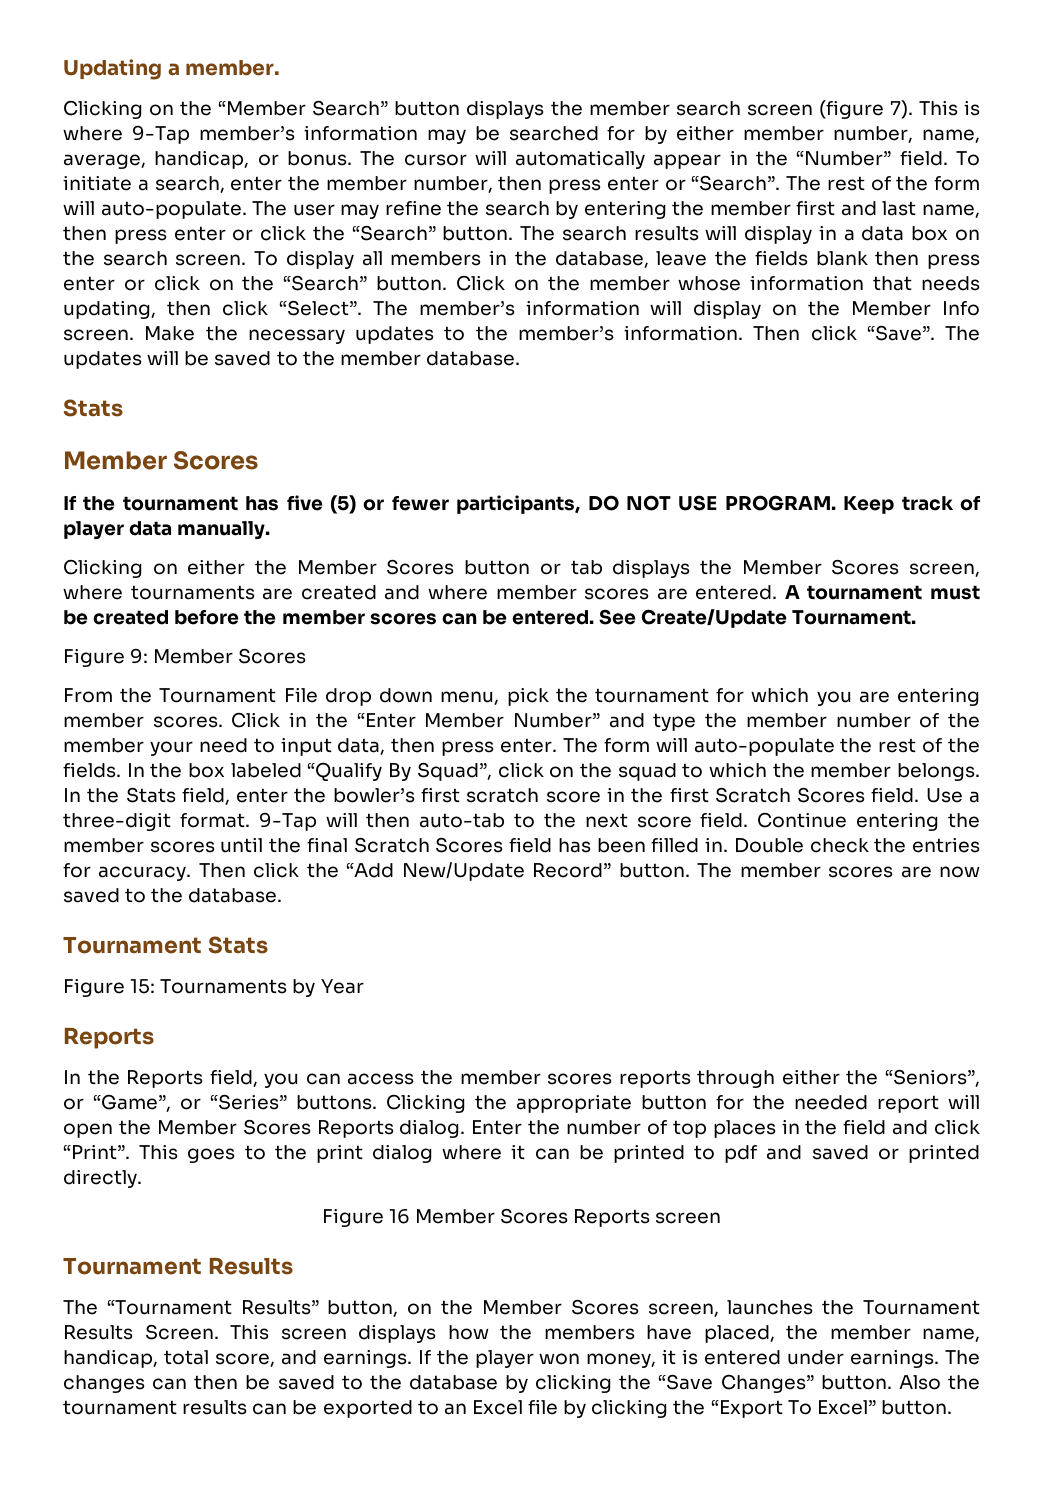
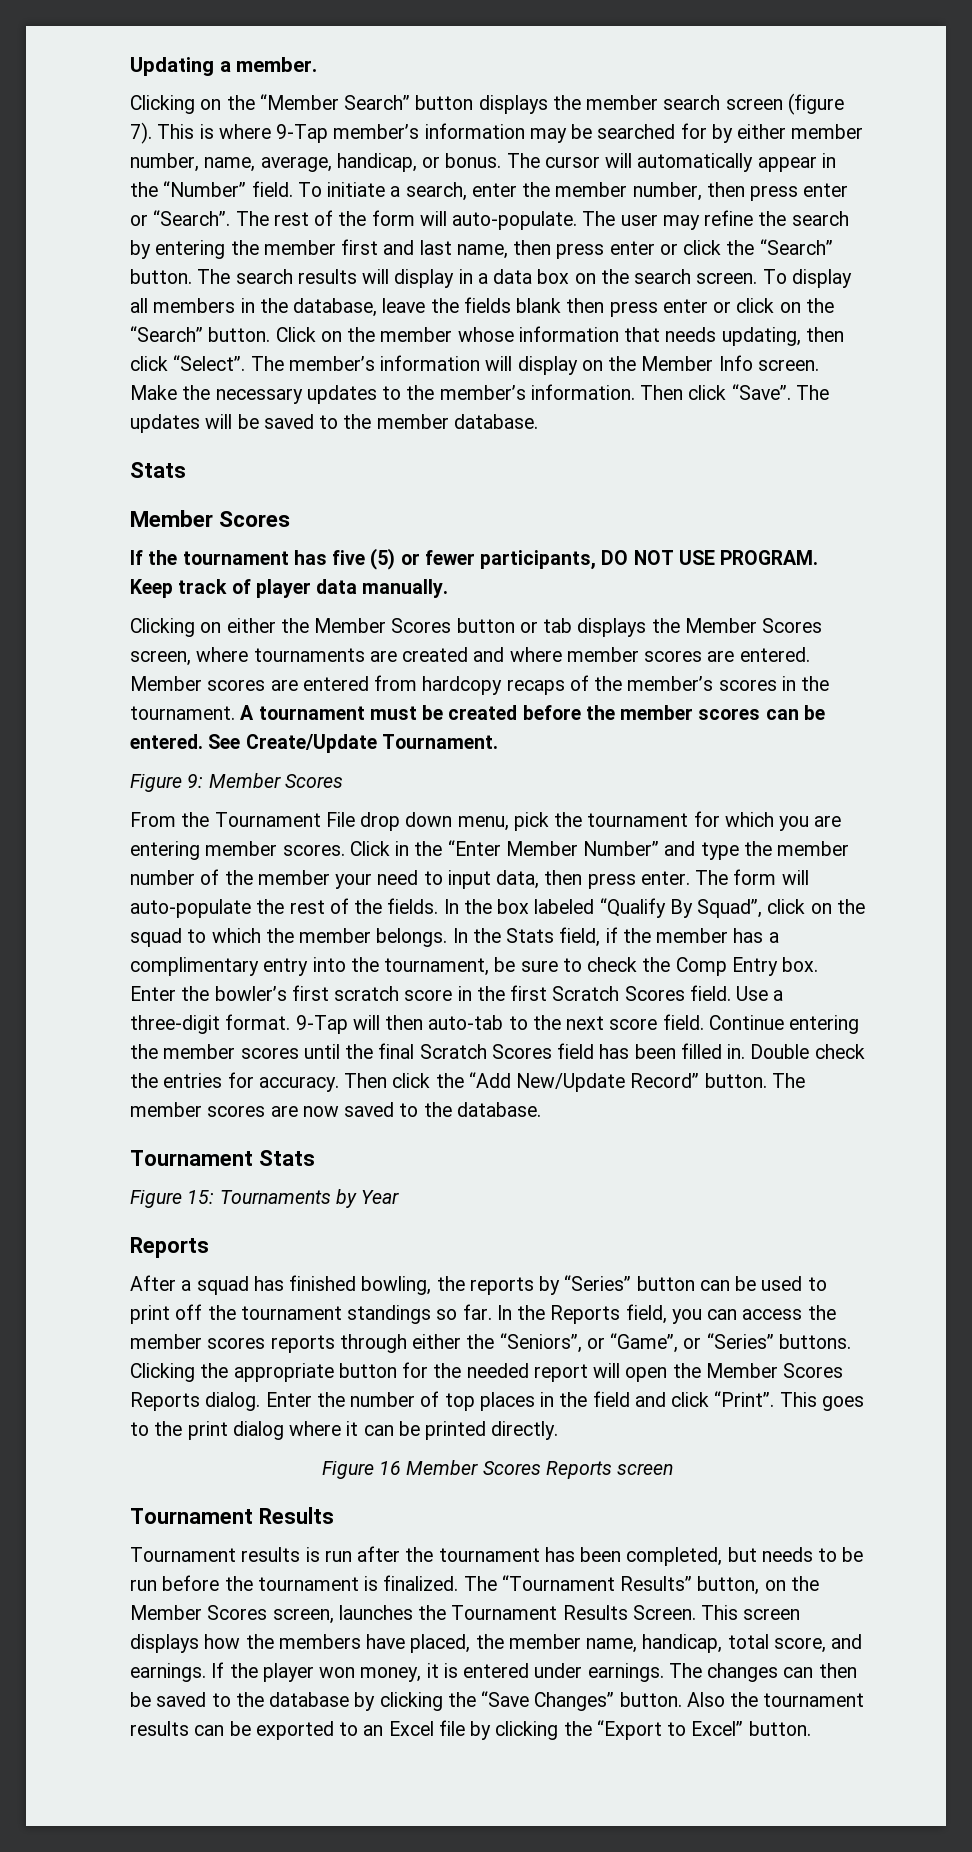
(778, 592) none -> [130,675,830,695] [130,706,235,720] Member scores are entered from hardcopy recaps of the member’s scores in the tournament.
[236,788,289,803] enter -> [605,927,779,943] [130,957,819,976] [130,986,176,1001] if the member has a complimentary entry into the tournament, be sure to check the Comp Entry box. Enter
(154, 1038) none -> [130,1275,827,1295] [130,1304,492,1324] After a squad has finished bowling, the reports by “Series” button can be used to print off the tournament standings so far.
[694,1144,980,1163] to pdf and saved or printed -> (487, 1430) none
(293, 1266) none -> [130,1546,864,1566] [130,1575,459,1591] Tournament results is run after the tournament has been completed, but needs to be run before the tournament is finalized.
[787,1400,812,1415] To -> [667,1722,687,1736] to

